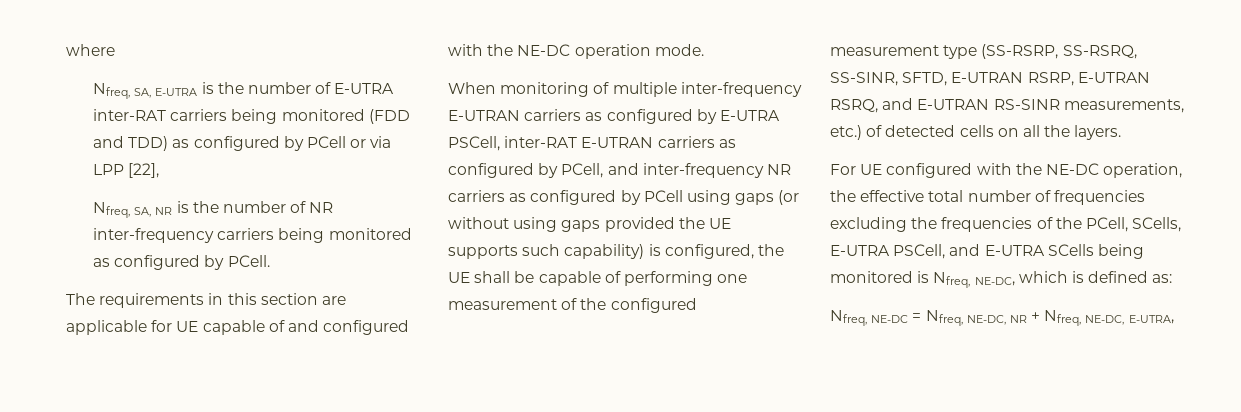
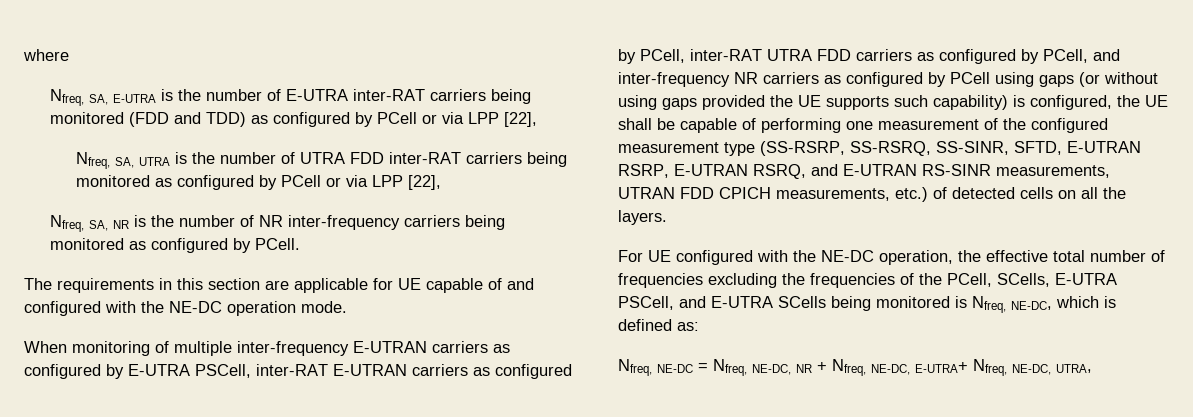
(160, 170) none -> [75,152,567,169] [75,175,441,190] // Nfreq, SA, UTRA is the number of UTRA FDD inter-RAT carriers being monitored as configured by PCell or via LPP [22],
(604, 170) none -> [690,49,1088,64] inter-RAT UTRA FDD carriers as configured by PCell,
(1184, 106) none -> [618,187,890,201] UTRAN FDD CPICH measurements,
[1128,315,1174,324] E-UTRA, -> [915,359,1092,376] E-UTRA+ Nfreq, NE-DC, UTRA,

